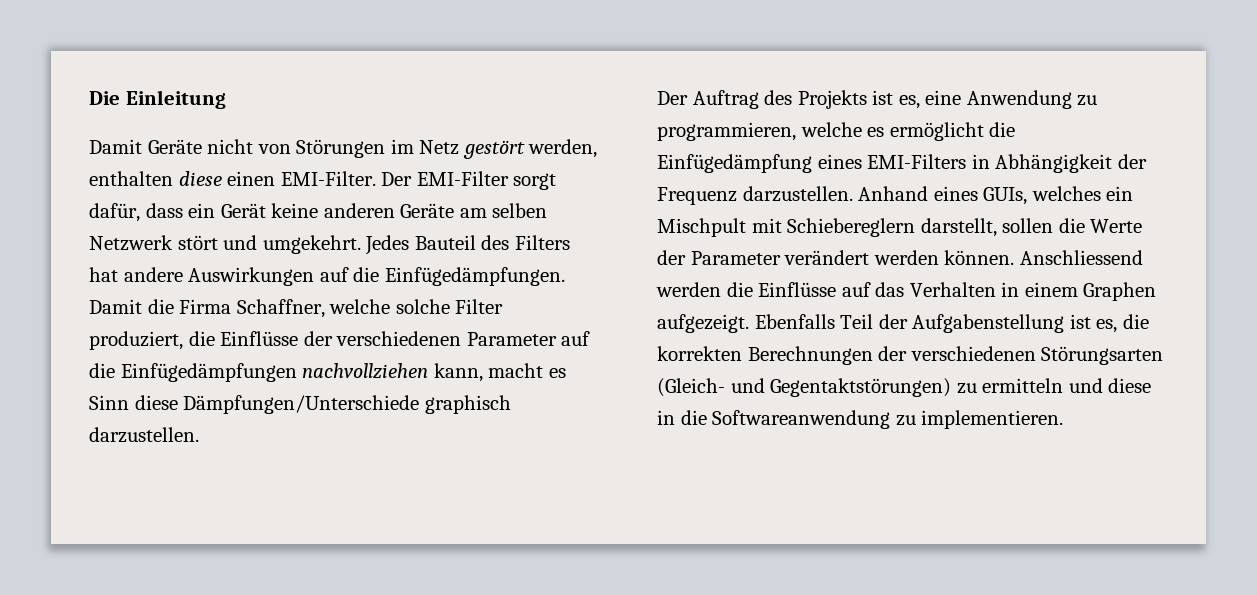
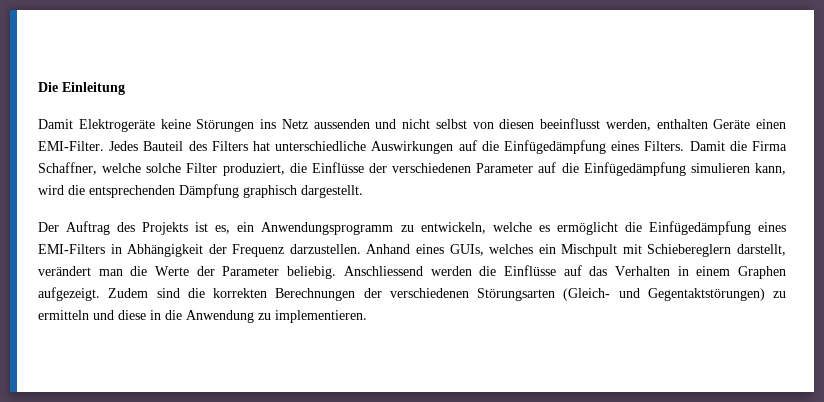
[147,139,525,159] Geräte nicht von Störungen im Netz gestört -> [78,118,600,132] Elektrogeräte keine Störungen ins Netz aussenden und nicht selbst von diesen beeinflusst
[178,171,222,186] diese -> [713,119,751,129] Geräte
[381,171,557,190] [89,203,548,222] [89,235,361,254] Der EMI-Filter sorgt dafür, dass ein Gerät keine anderen Geräte am selben Netzwerk stört und umgekehrt. -> (104, 146) none
[123,267,183,282] andere -> [275,141,367,151] unterschiedliche
[384,267,565,286] Einfügedämpfungen. -> [503,140,685,154] Einfügedämpfung eines Filters.
[120,363,566,382] [89,395,511,414] [89,427,199,443] Einfügedämpfungen nachvollziehen kann, macht es Sinn diese Dämpfungen/Unterschiede graphisch darzustellen. -> [583,162,786,176] [38,184,363,198] Einfügedämpfung simulieren kann, wird die entsprechenden Dämpfung graphisch dargestellt.
[925,90,1098,109] [657,122,796,141] eine Anwendung zu programmieren, -> [237,222,486,235] ein Anwendungsprogramm zu entwickeln,
[1002,218,1054,233] sollen -> [38,266,123,276] verändert man
[784,250,1015,265] verändert werden können. -> [287,266,337,279] beliebig.
[754,314,1118,333] Ebenfalls Teil der Aufgabenstellung ist es, -> [108,288,180,298] Zudem sind
[712,410,891,429] Softwareanwendung -> [186,310,254,323] Anwendung

